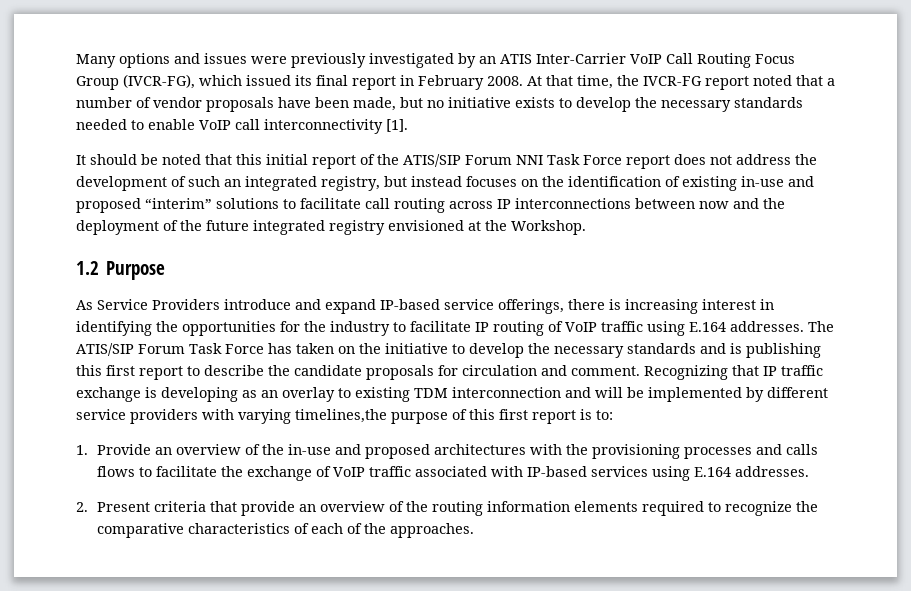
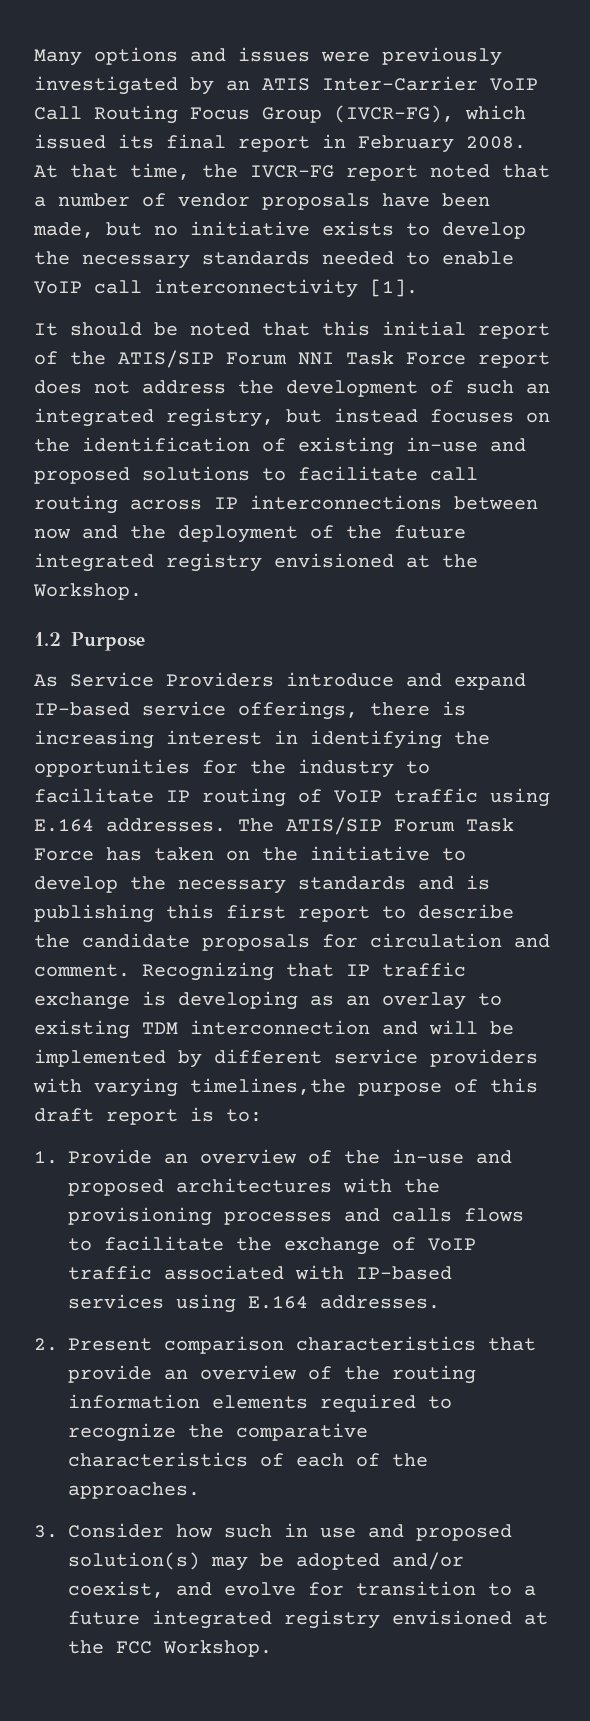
[145,198,212,209] “interim” -> (130, 475) none
[499,409,528,420] first -> [34,1108,94,1122] draft
[154,501,207,512] criteria -> [164,1336,476,1354] comparison characteristics
(475, 530) none -> [34,1523,512,1541] [68,1552,464,1571] [68,1581,536,1598] [68,1610,548,1629] [68,1640,272,1657] // 3. Consider how such in use and proposed solution(s) may be adopted and/or coexist, and evolve for transition to a future integrated registry envisioned at the FCC Workshop.

